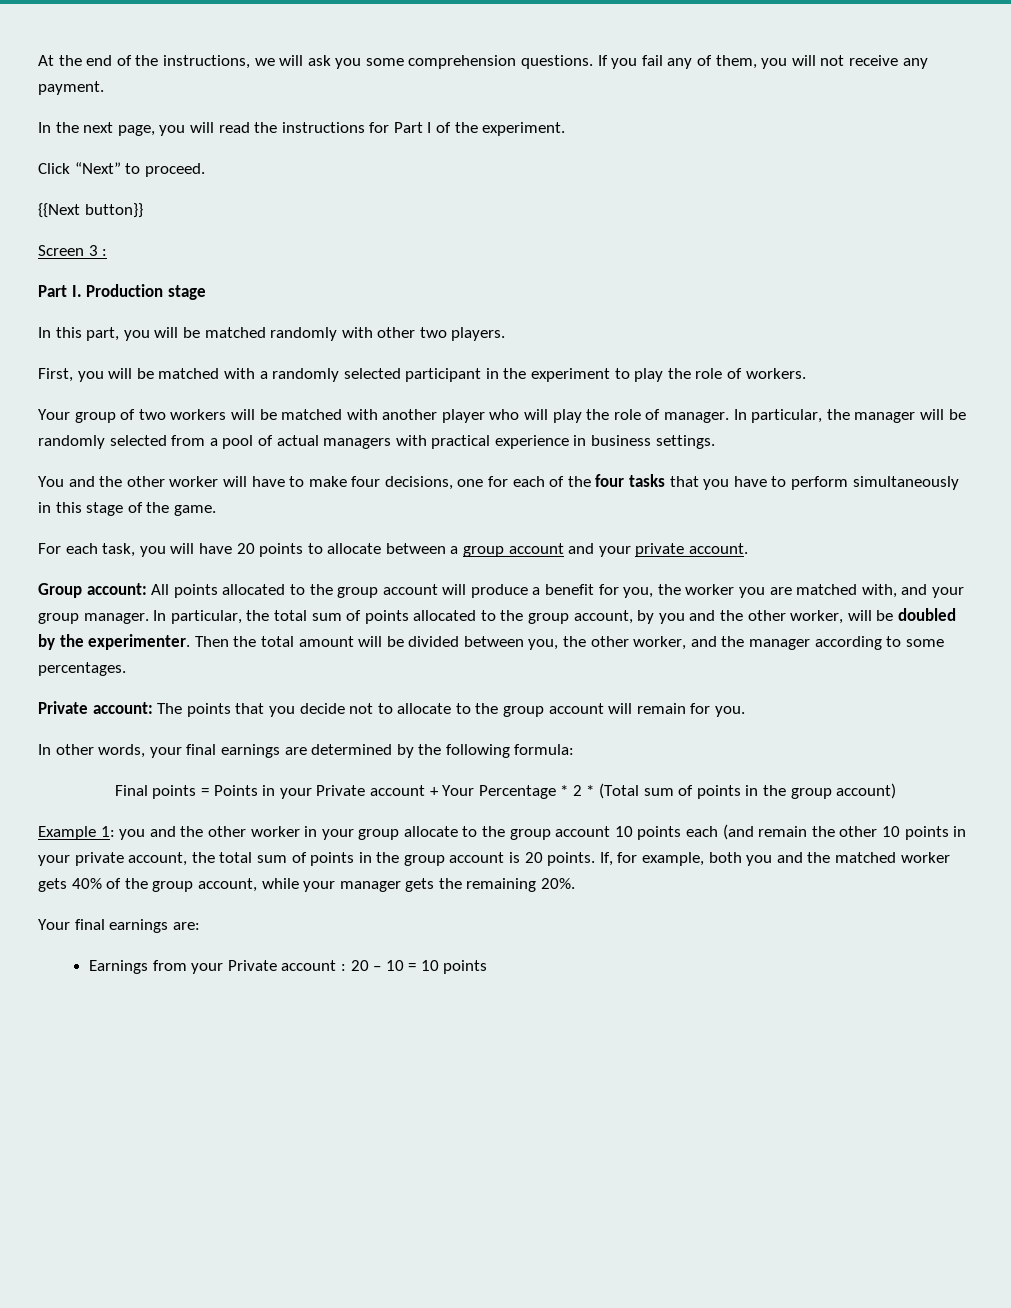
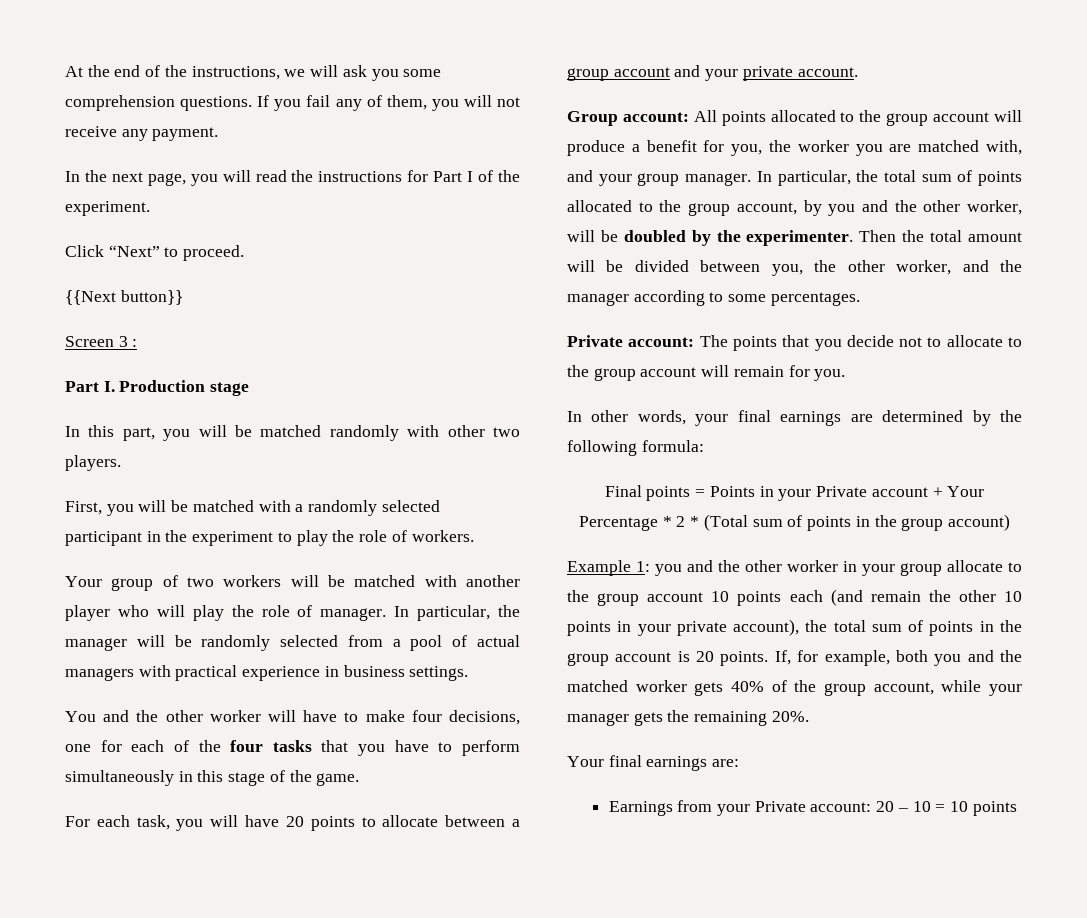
[128,852,188,866] account, -> [733,619,800,636] account),
[281,960,346,971] account : -> [810,802,872,812] account:

